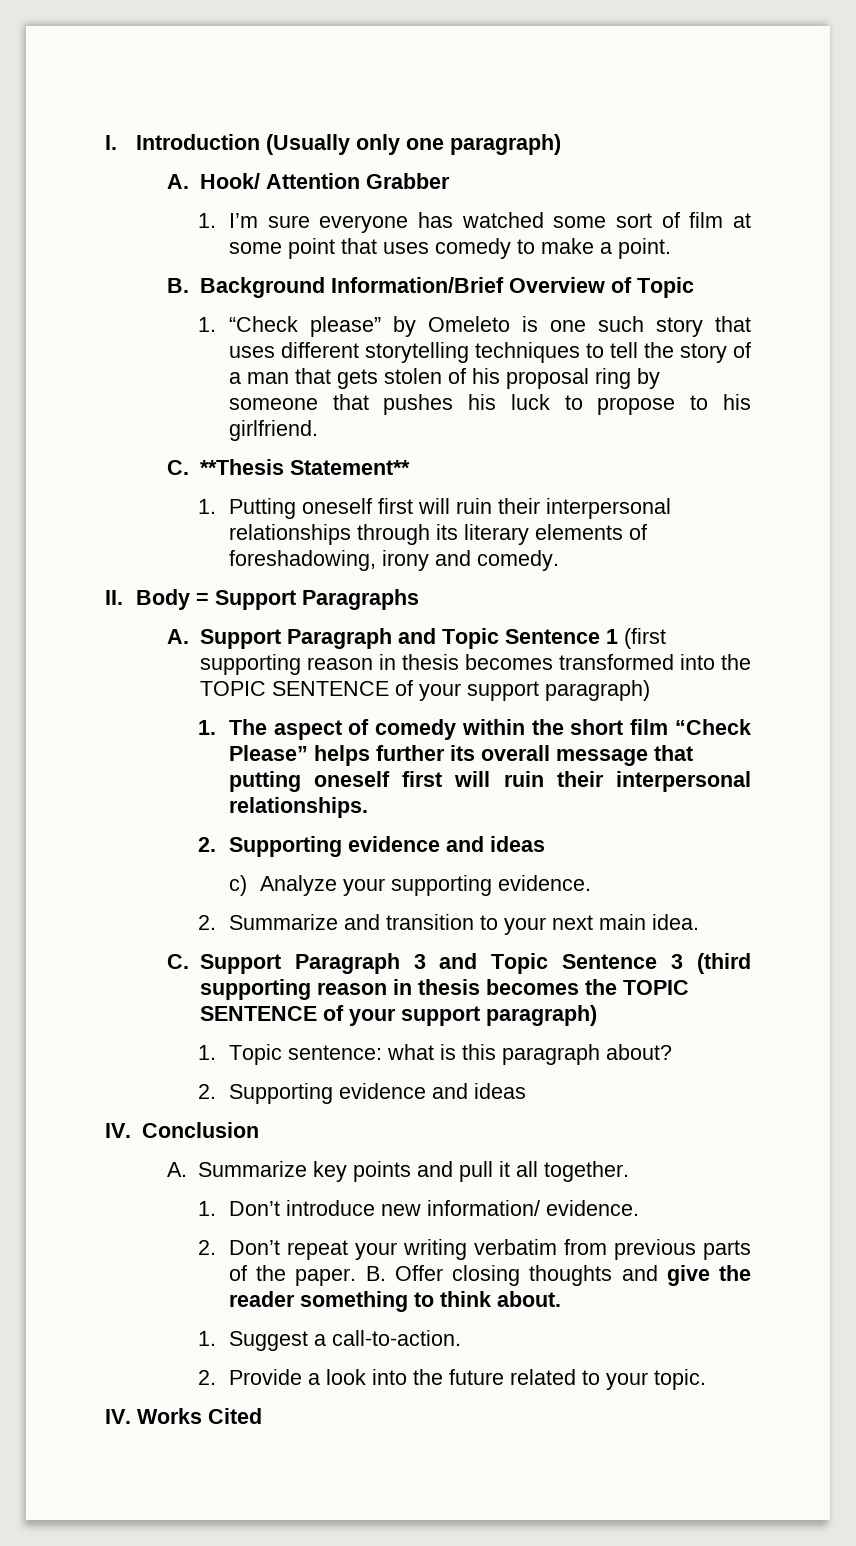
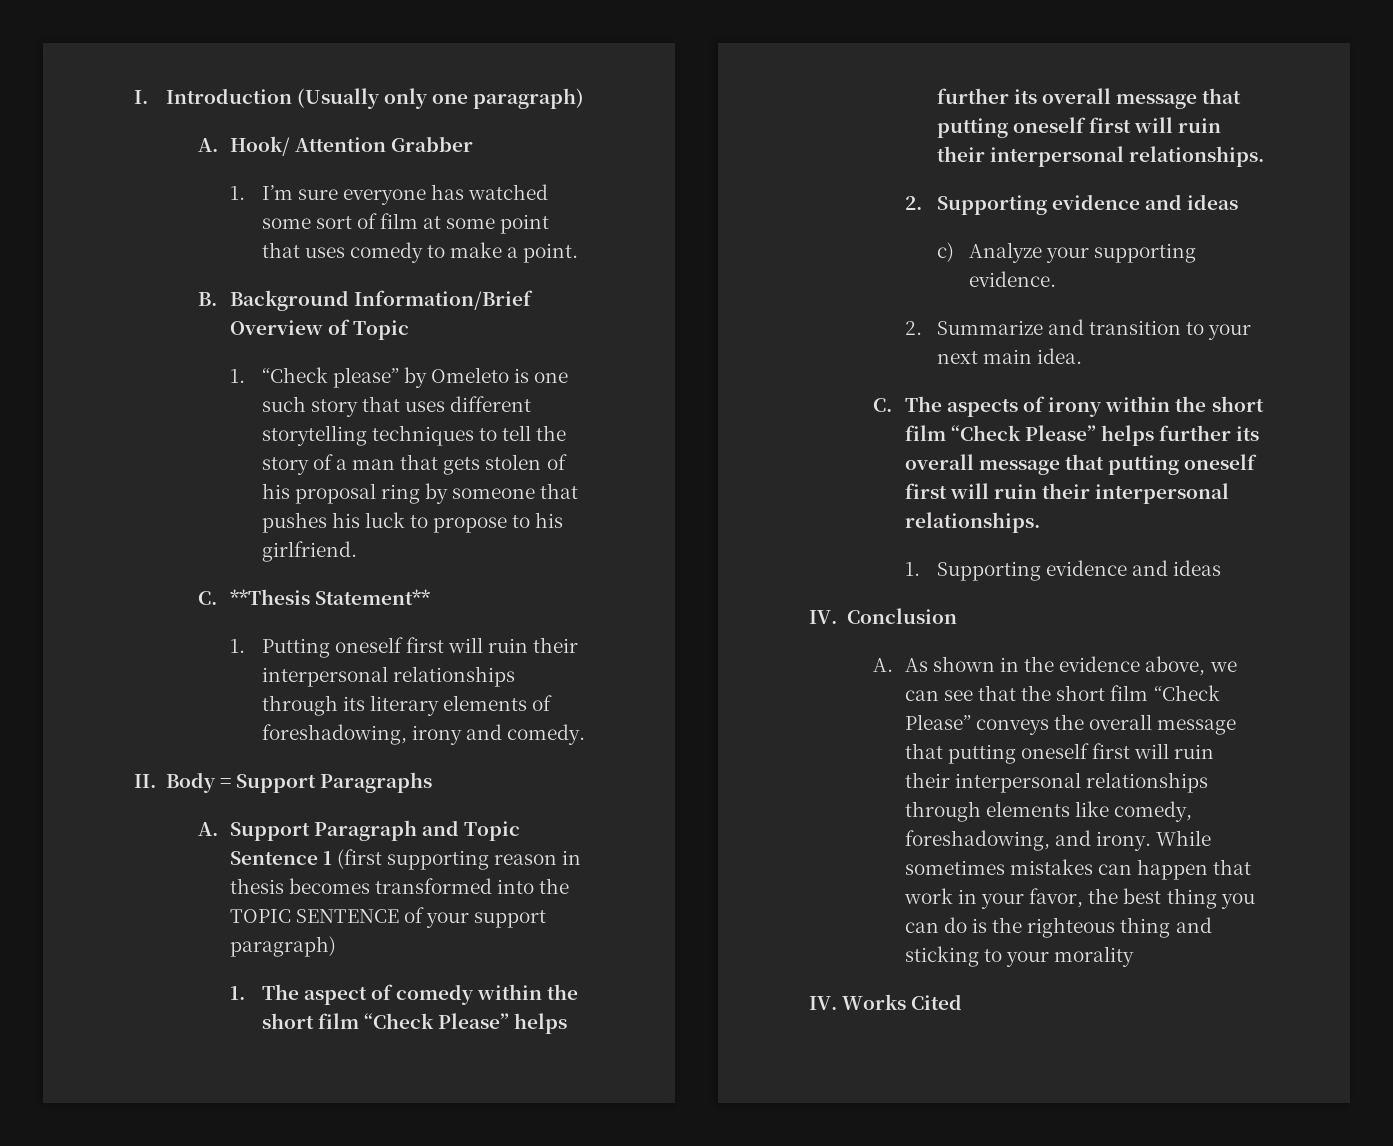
[199,953,751,974] [199,979,689,1000] [199,1005,597,1026] [197,1044,672,1065] [197,1084,216,1099] Support Paragraph 3 and Topic Sentence 3 (third supporting reason in thesis becomes the TOPIC SENTENCE of your support paragraph) // 1. Topic sentence: what is this paragraph about? // 2. -> [904,396,1264,417] [904,425,1260,446] [904,454,1258,475] [904,483,1230,504] [904,512,1040,533] [904,562,920,576] The aspects of irony within the short film “Check Please” helps further its overall message that putting oneself first will ruin their interpersonal relationships. // 1.
[197,1161,629,1182] [197,1200,639,1216] [197,1239,751,1260] [228,1265,751,1286] [228,1291,561,1312] [197,1330,461,1351] [197,1369,706,1390] Summarize key points and pull it all together. // 1. Don’t introduce new information/ evidence. // 2. Don’t repeat your writing verbatim from previous parts of the paper. B. Offer closing thoughts and give the reader something to think about. // 1. Suggest a call-to-action. // 2. Provide a look into the future related to your topic. -> [904,656,1237,676] [904,685,1220,701] [904,714,1237,735] [904,743,1215,764] [904,772,1208,793] [904,801,1193,822] [904,830,1212,851] [904,859,1252,880] [903,888,1255,909] [904,917,1212,938] [904,946,1135,967] As shown in the evidence above, we can see that the short film “Check Please” conveys the overall message that putting oneself first will ruin their interpersonal relationships through elements like comedy, foreshadowing, and irony. While sometimes mistakes can happen that work in your favor, the best thing you can do is the righteous thing and sticking to your morality

